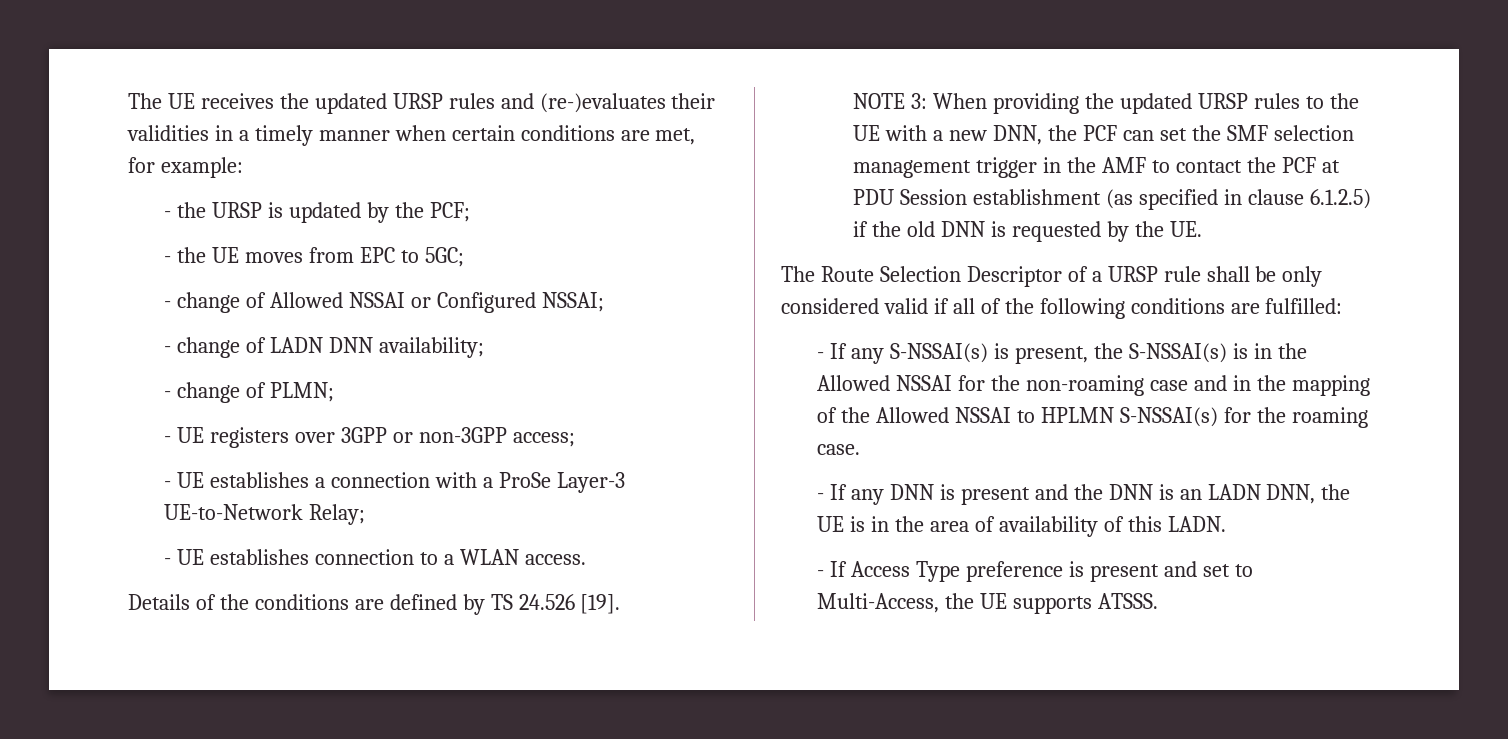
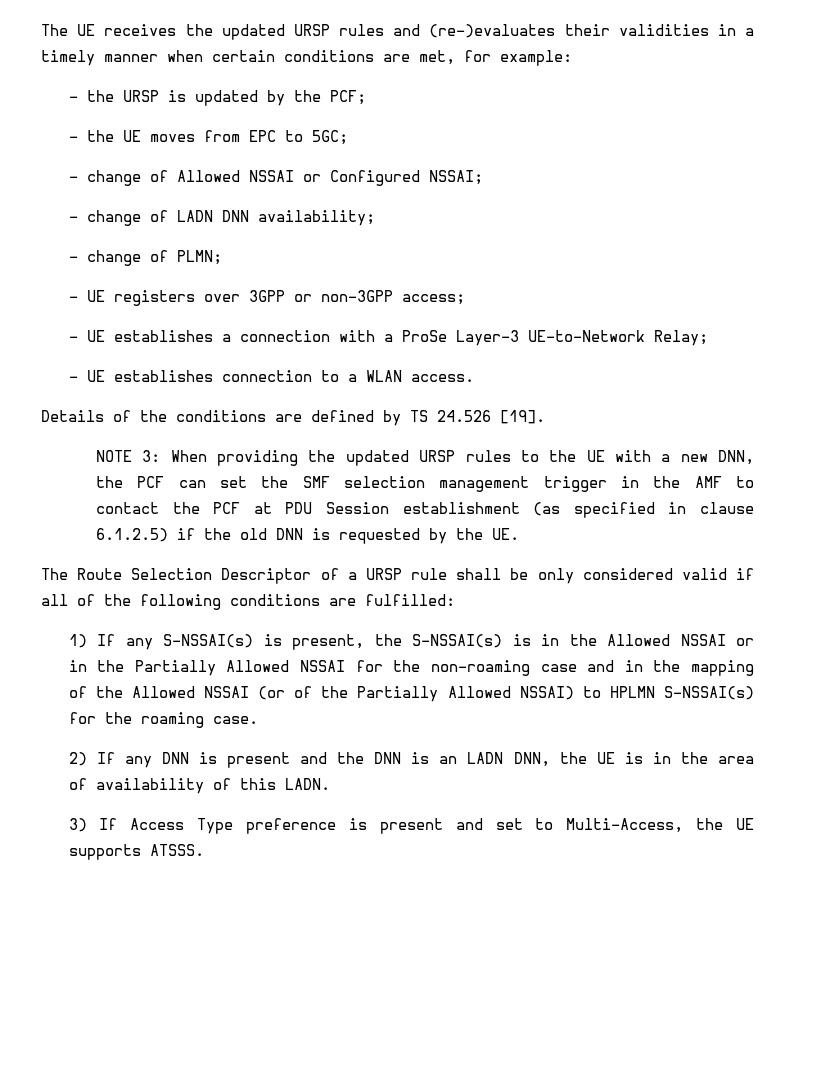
[817,352,825,359] - -> [68,634,87,648] 1)
(953, 383) none -> [735,638,754,646] [68,660,346,676] or in the Partially Allowed NSSAI
(1011, 415) none -> [258,686,574,702] (or of the Partially Allowed NSSAI)
[817,493,825,500] - -> [68,752,87,766] 2)
[817,570,825,577] - -> [68,818,87,832] 3)

